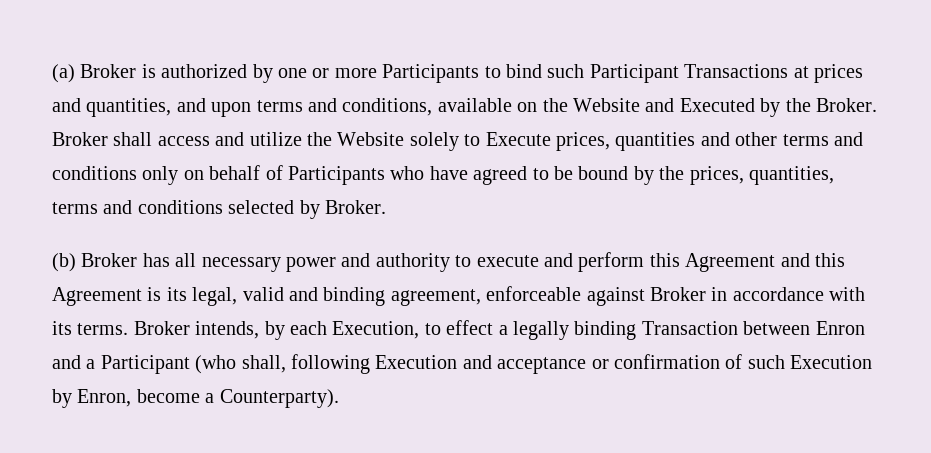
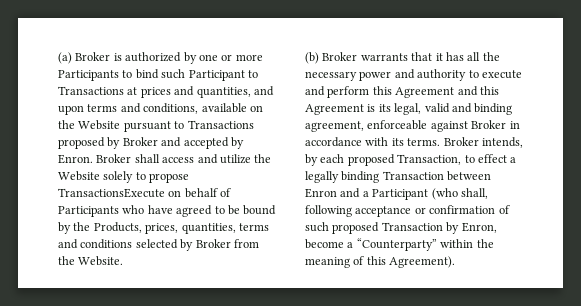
(679, 73) none -> [247,70,258,78] to
[645,98,877,117] and Executed by the Broker. -> [123,120,254,132] [58,137,244,149] [58,154,93,164] pursuant to Transactions proposed by Broker and accepted by Enron.
[485,132,863,151] [52,166,179,185] Execute prices, quantities and other terms and conditions only -> [149,173,190,183] [58,188,165,198] propose TransactionsExecute
(685, 173) none -> [93,222,142,233] Products,
[325,200,386,214] Broker. -> [195,239,259,248] [58,256,124,266] Broker from the Website.
(138, 260) none -> [360,52,443,61] warrants that it
(197, 260) none -> [482,52,500,61] the
[332,321,420,339] Execution, -> [347,154,462,166] proposed Transaction,
[375,355,492,369] Execution and -> (352, 211) none
[790,355,873,369] Execution -> [332,222,443,234] proposed Transaction
[219,389,339,408] Counterparty). -> [356,238,494,251] [305,256,456,268] “Counterparty” within the meaning of this Agreement).

